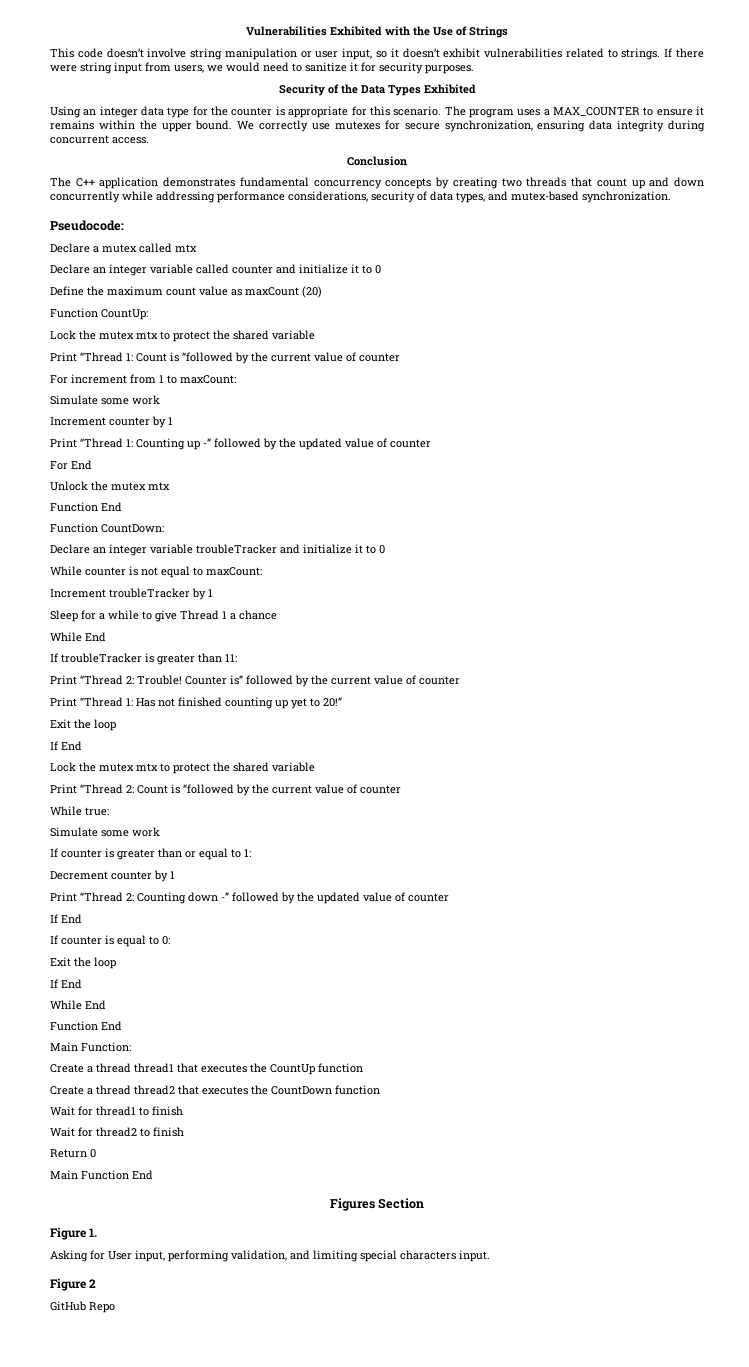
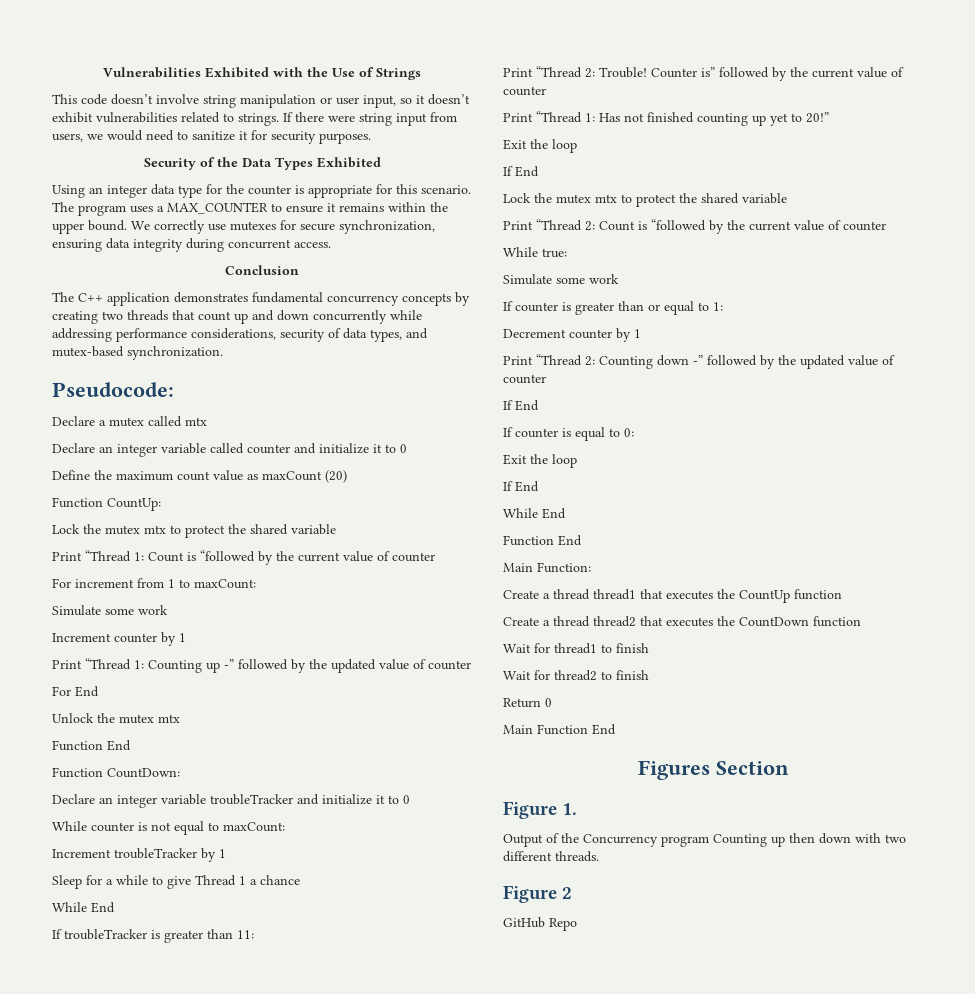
[50,1250,490,1262] Asking for User input, performing validation, and limiting special characters input. -> [503,833,906,847] [503,851,599,862] Output of the Concurrency program Counting up then down with two different threads.

